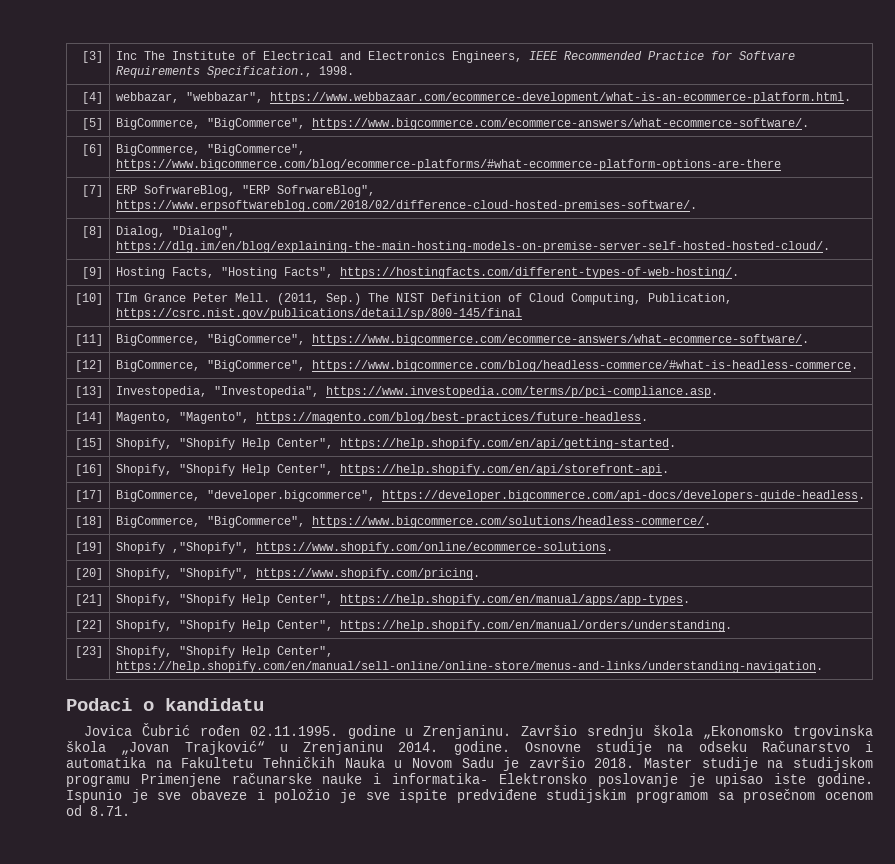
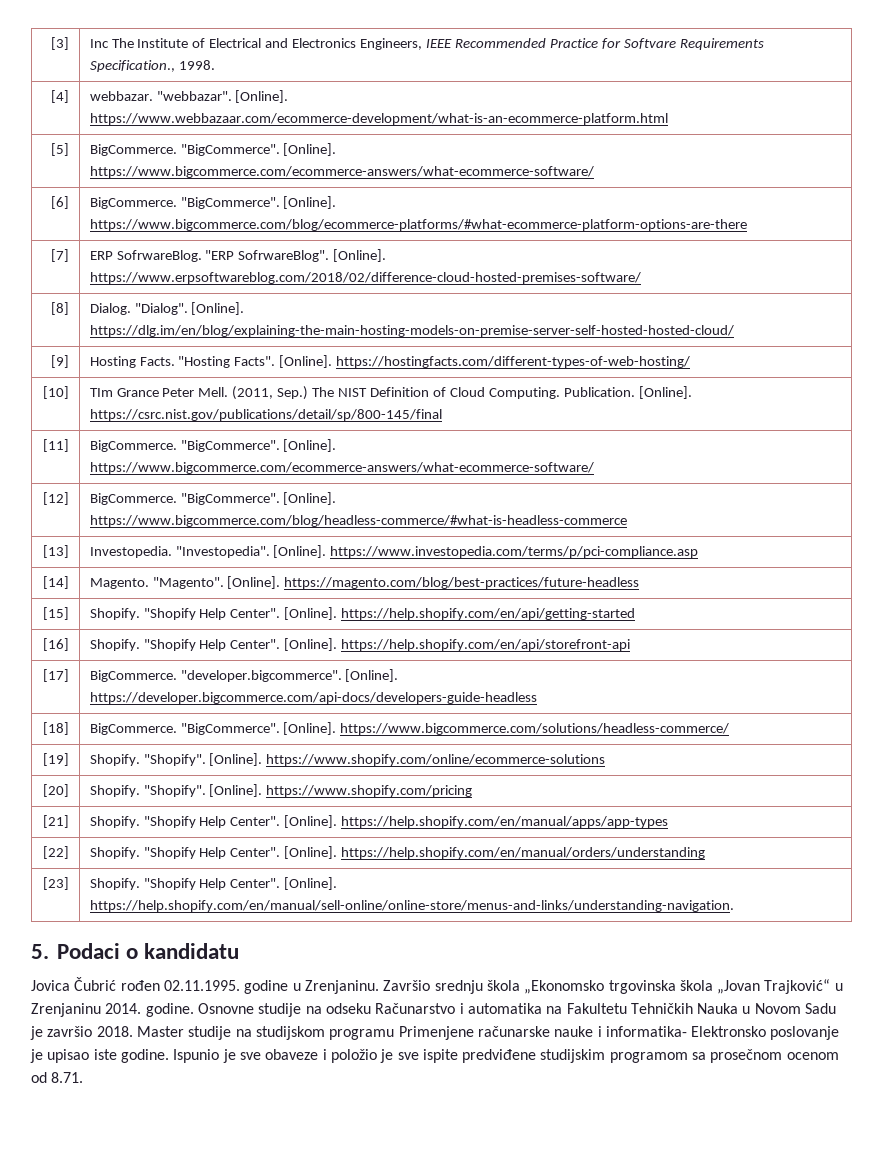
[116,92,852,104] [81,118,103,130] [116,118,810,130] [81,144,103,156] [116,144,306,156] [116,159,782,171] [81,185,103,197] [116,185,376,197] [116,200,698,212] [81,226,103,238] [116,226,236,238] [116,241,831,253] [81,267,103,279] [116,267,740,279] webbazar, "webbazar", https://www.webbazaar.com/ecommerce-development/what-is-an-ecommerce-platform.html. // [5] | BigCommerce, "BigCommerce", https://www.bigcommerce.com/ecommerce-answers/what-ecommerce-software/. // [6] | BigCommerce, "BigCommerce", https://www.bigcommerce.com/blog/ecommerce-platforms/#what-ecommerce-platform-options-are-there // [7] | ERP SofrwareBlog, "ERP SofrwareBlog", https://www.erpsoftwareblog.com/2018/02/difference-cloud-hosted-premises-software/. // [8] | Dialog, "Dialog", https://dlg.im/en/blog/explaining-the-main-hosting-models-on-premise-server-self-hosted-hosted-cloud/. // [9] | Hosting Facts, "Hosting Facts", https://hostingfacts.com/different-types-of-web-hosting/. -> [89,90,289,103] [89,113,668,125] [51,143,70,156] [89,143,337,156] [89,166,594,178] [51,196,70,209] [89,196,337,209] [89,219,747,231] [51,249,70,262] [89,249,387,262] [89,272,641,284] [51,302,70,315] [89,302,245,315] [89,325,734,337] [51,355,70,368] [89,355,691,368] webbazar. "webbazar". [Online]. https://www.webbazaar.com/ecommerce-development/what-is-an-ecommerce-platform.html // [5] | BigCommerce. "BigCommerce". [Online]. https://www.bigcommerce.com/ecommerce-answers/what-ecommerce-software/ // [6] | BigCommerce. "BigCommerce". [Online]. https://www.bigcommerce.com/blog/ecommerce-platforms/#what-ecommerce-platform-options-are-there // [7] | ERP SofrwareBlog. "ERP SofrwareBlog". [Online]. https://www.erpsoftwareblog.com/2018/02/difference-cloud-hosted-premises-software/ // [8] | Dialog. "Dialog". [Online]. https://dlg.im/en/blog/explaining-the-main-hosting-models-on-premise-server-self-hosted-hosted-cloud/ // [9] | Hosting Facts. "Hosting Facts". [Online]. https://hostingfacts.com/different-types-of-web-hosting/
[571,293,733,305] Computing, Publication, -> [488,386,692,399] Computing. Publication. [Online].
[116,334,810,346] [74,360,103,372] [116,360,859,372] [74,386,103,398] [116,386,719,398] [74,412,103,424] [116,412,649,424] BigCommerce, "BigCommerce", https://www.bigcommerce.com/ecommerce-answers/what-ecommerce-software/. // [12] | BigCommerce, "BigCommerce", https://www.bigcommerce.com/blog/headless-commerce/#what-is-headless-commerce. // [13] | Investopedia, "Investopedia", https://www.investopedia.com/terms/p/pci-compliance.asp. // [14] | Magento, "Magento", https://magento.com/blog/best-practices/future-headless. -> [89,439,337,452] [89,462,594,474] [43,492,70,505] [89,492,337,505] [89,515,627,527] [43,545,70,558] [89,545,699,558] [43,576,70,589] [89,576,640,589] BigCommerce. "BigCommerce". [Online]. https://www.bigcommerce.com/ecommerce-answers/what-ecommerce-software/ // [12] | BigCommerce. "BigCommerce". [Online]. https://www.bigcommerce.com/blog/headless-commerce/#what-is-headless-commerce // [13] | Investopedia. "Investopedia". [Online]. https://www.investopedia.com/terms/p/pci-compliance.asp // [14] | Magento. "Magento". [Online]. https://magento.com/blog/best-practices/future-headless
[116,438,677,450] Shopify, "Shopify Help Center", https://help.shopify.com/en/api/getting-started. -> [89,607,636,620] Shopify. "Shopify Help Center". [Online]. https://help.shopify.com/en/api/getting-started
[116,464,670,476] [74,490,103,502] [116,490,866,502] [74,516,103,528] [116,516,712,528] [74,542,103,554] [116,542,614,554] [74,568,103,580] [116,568,481,580] Shopify, "Shopify Help Center", https://help.shopify.com/en/api/storefront-api. // [17] | BigCommerce, "developer.bigcommerce", https://developer.bigcommerce.com/api-docs/developers-guide-headless. // [18] | BigCommerce, "BigCommerce", https://www.bigcommerce.com/solutions/headless-commerce/. // [19] | Shopify ,"Shopify", https://www.shopify.com/online/ecommerce-solutions. // [20] | Shopify, "Shopify", https://www.shopify.com/pricing. -> [89,638,631,651] [43,669,70,682] [89,669,399,682] [89,692,537,704] [43,722,70,735] [89,722,730,735] [43,753,70,766] [89,753,606,766] [43,784,70,797] [89,784,473,797] Shopify. "Shopify Help Center". [Online]. https://help.shopify.com/en/api/storefront-api // [17] | BigCommerce. "developer.bigcommerce". [Online]. https://developer.bigcommerce.com/api-docs/developers-guide-headless // [18] | BigCommerce. "BigCommerce". [Online]. https://www.bigcommerce.com/solutions/headless-commerce/ // [19] | Shopify. "Shopify". [Online]. https://www.shopify.com/online/ecommerce-solutions // [20] | Shopify. "Shopify". [Online]. https://www.shopify.com/pricing
[116,594,691,606] Shopify, "Shopify Help Center", https://help.shopify.com/en/manual/apps/app-types. -> [89,815,669,828] Shopify. "Shopify Help Center". [Online]. https://help.shopify.com/en/manual/apps/app-types
[116,620,733,632] Shopify, "Shopify Help Center", https://help.shopify.com/en/manual/orders/understanding. -> [89,846,706,859] Shopify. "Shopify Help Center". [Online]. https://help.shopify.com/en/manual/orders/understanding
[116,646,334,658] Shopify, "Shopify Help Center", -> [89,877,338,890] Shopify. "Shopify Help Center". [Online].
(824, 667) none -> [31,944,49,959] 5.

